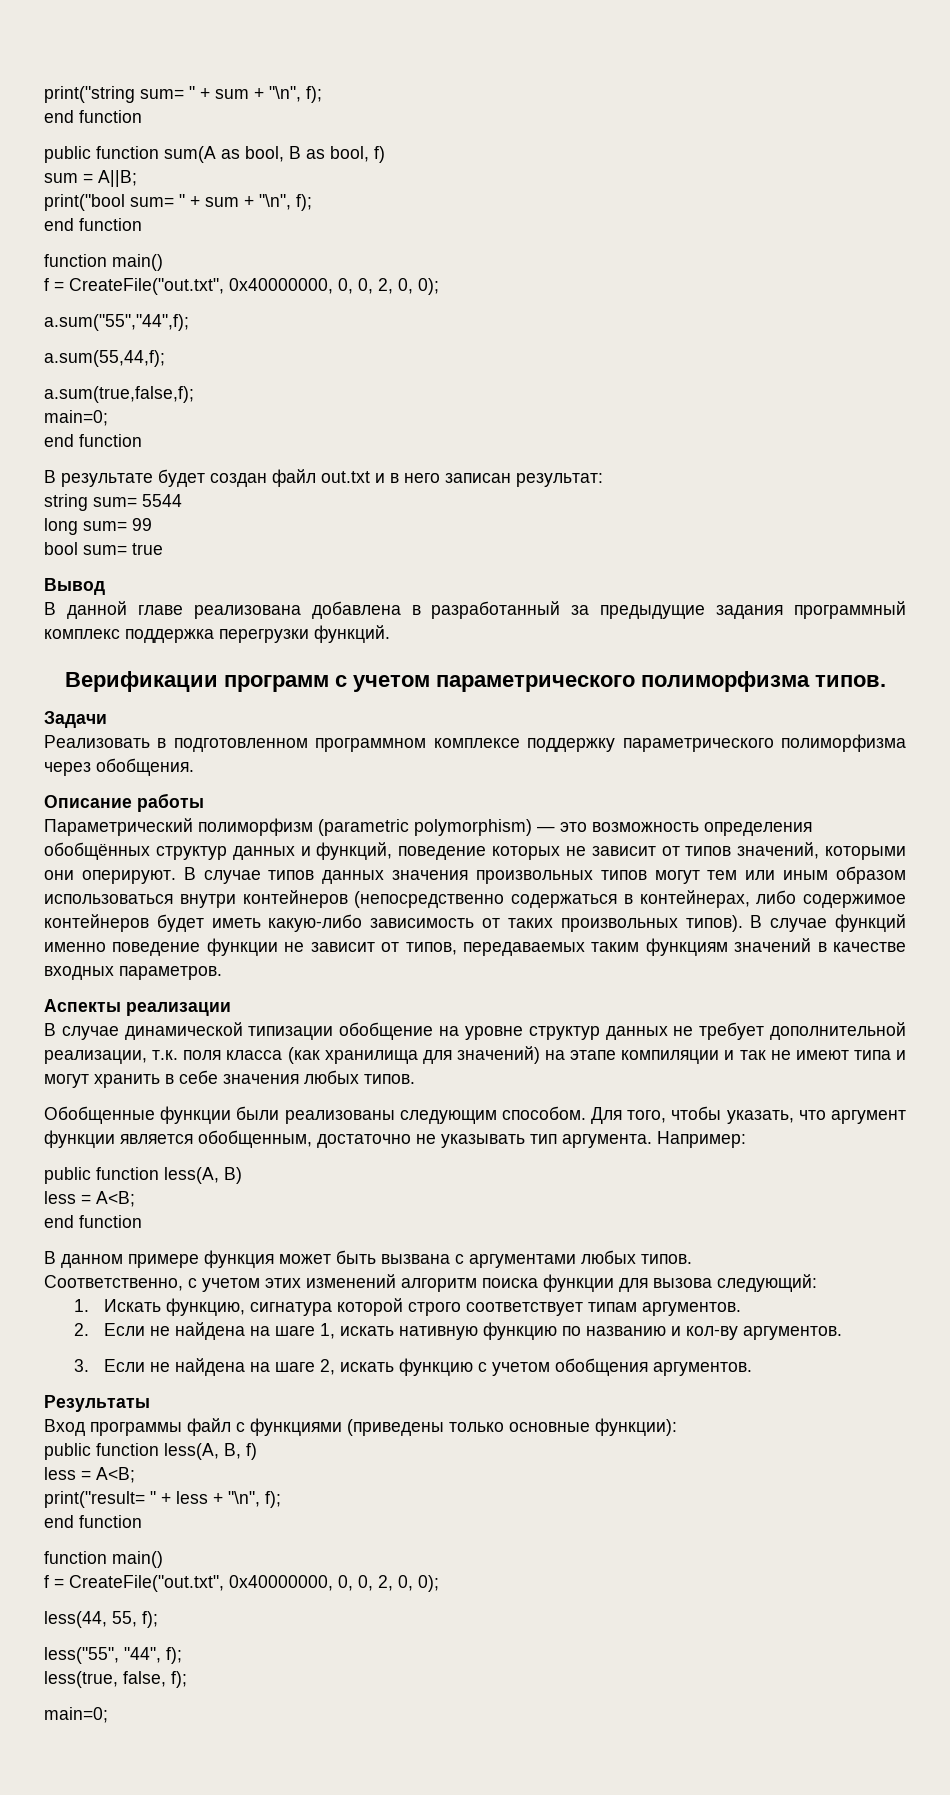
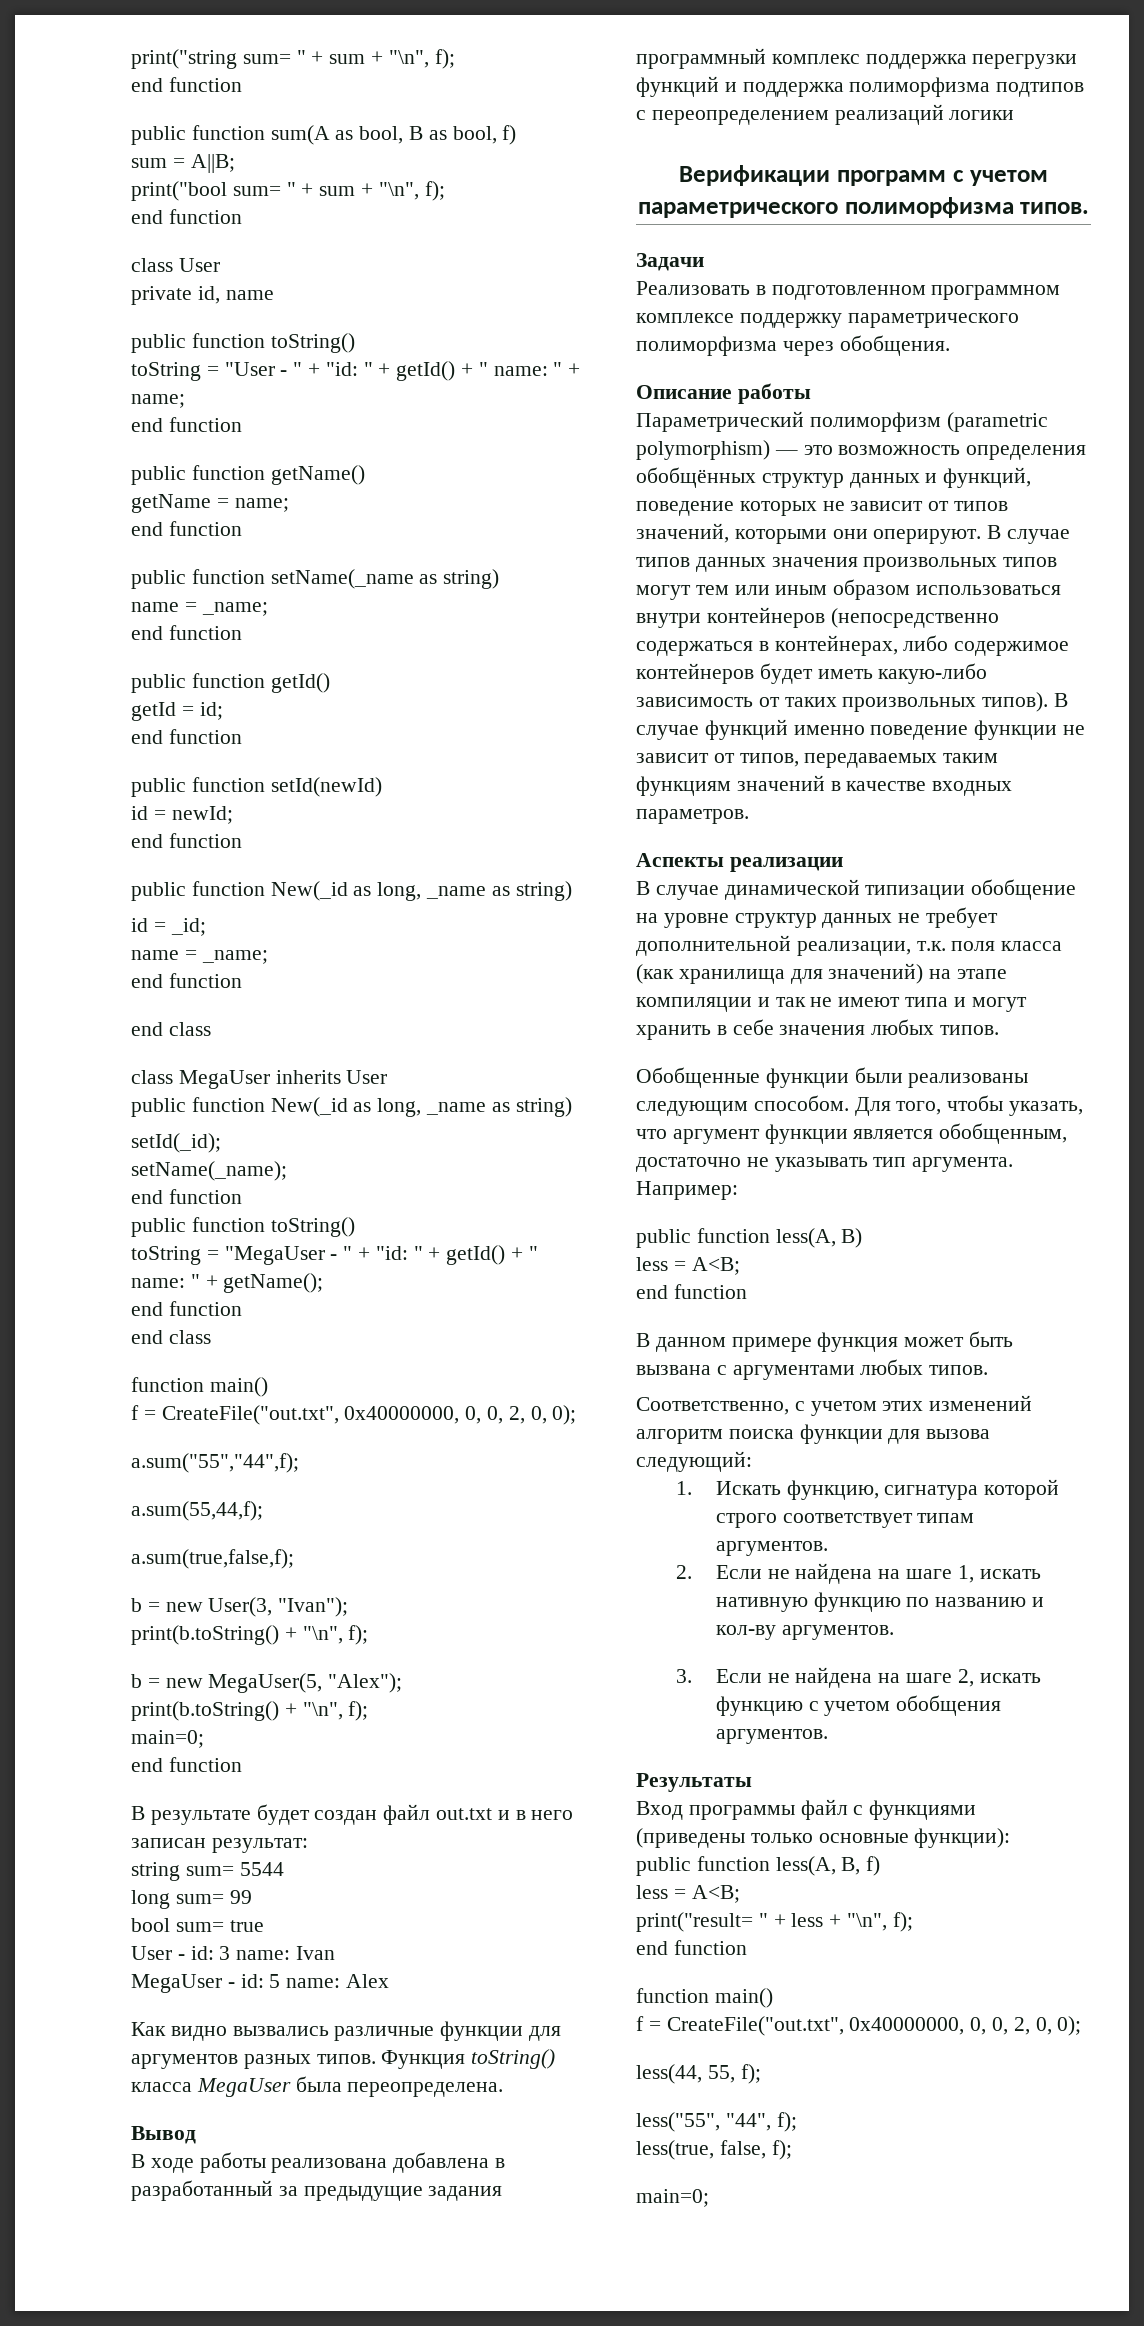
(142, 224) none -> [131,258,220,272] [131,286,274,305] [131,333,355,353] [131,361,581,381] [131,394,185,408] [131,417,242,432] [131,465,365,485] [131,494,289,513] [131,521,242,536] [131,569,500,589] [131,602,268,616] [131,625,242,640] [131,673,330,693] [131,702,223,721] [131,729,242,744] [131,777,382,797] [131,806,233,824] [131,833,242,848] [131,881,572,901] [131,918,206,936] [131,950,268,964] [131,973,242,988] [131,1022,211,1036] [131,1070,388,1089] [131,1097,572,1117] [131,1133,221,1153] [131,1161,287,1181] [131,1189,242,1204] [131,1217,355,1237] [131,1245,538,1265] [131,1273,324,1293] [131,1301,242,1316] [131,1330,211,1344] // class User // private id, name // public function toString() // toString = "User - " + "id: " + getId() + " name: " + name; // end function // public function getName() // getName = name; // end function // public function setName(_name as string) // name = _name; // end function // public function getId() // getId = id; // end function // public function setId(newId) // id = newId; // end function // public function New(_id as long, _name as string) // id = _id; // name = _name; // end function // end class // class MegaUser inherits User // public function New(_id as long, _name as string) // setId(_id); // setName(_name); // end function // public function toString() // toString = "MegaUser - " + "id: " + getId() + " name: " + getName(); // end function // end class
(194, 394) none -> [131,1597,349,1617] [131,1625,369,1645] [131,1673,403,1693] [131,1701,369,1721] // b = new User(3, "Ivan"); // print(b.toString() + "\n", f); // b = new MegaUser(5, "Alex"); // print(b.toString() + "\n", f);
(163, 549) none -> [131,1946,336,1960] [131,1974,390,1993] [131,2021,562,2041] [131,2049,556,2069] [131,2076,504,2097] // User - id: 3 name: Ivan // MegaUser - id: 5 name: Alex // Как видно вызвались различные функции для аргументов разных типов. Функция toString() класса MegaUser была переопределена.
[66,601,183,619] данной главе -> [150,2152,266,2173] ходе работы
[314,625,390,643] функций. -> [636,76,1085,97] [636,104,1015,125] функций и поддержка полиморфизма подтипов с переопределением реализаций логики

